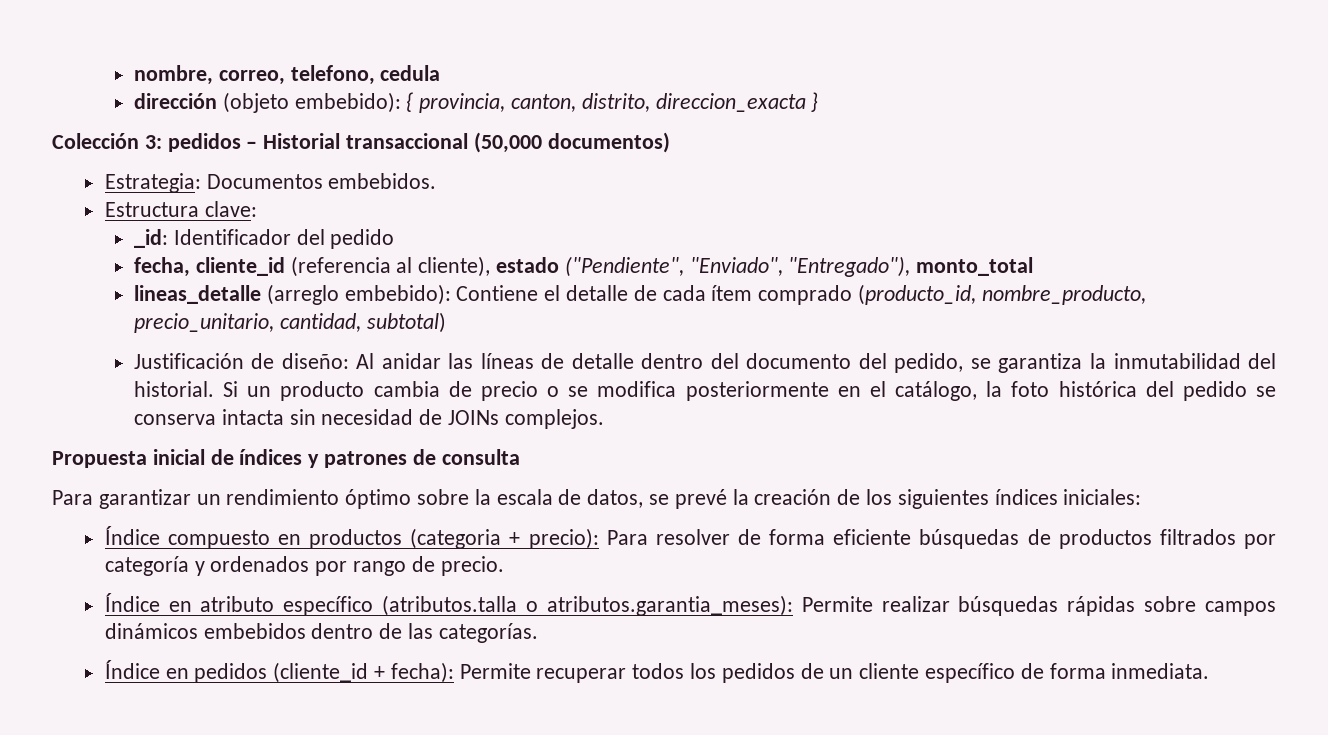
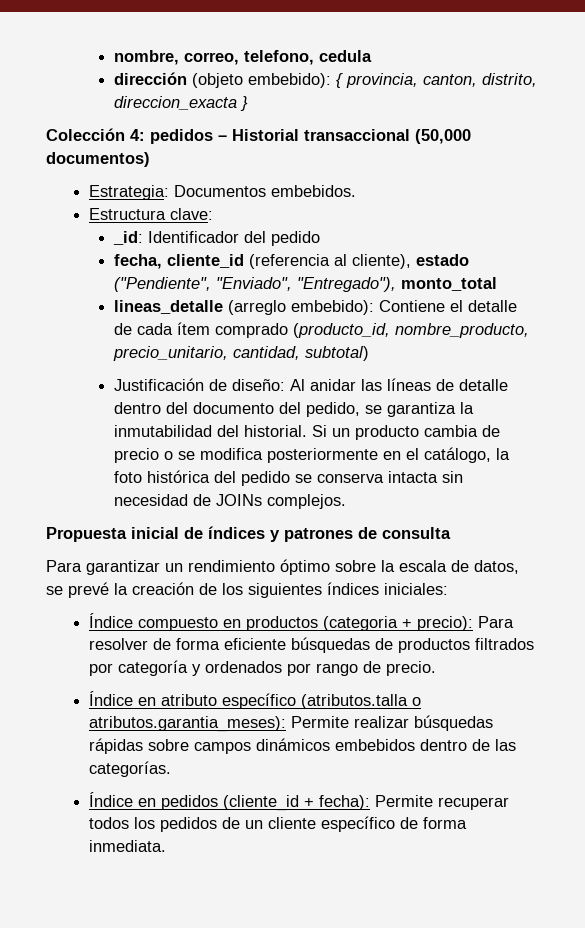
[144,135,162,149] 3: -> [130,129,145,141] 4:

